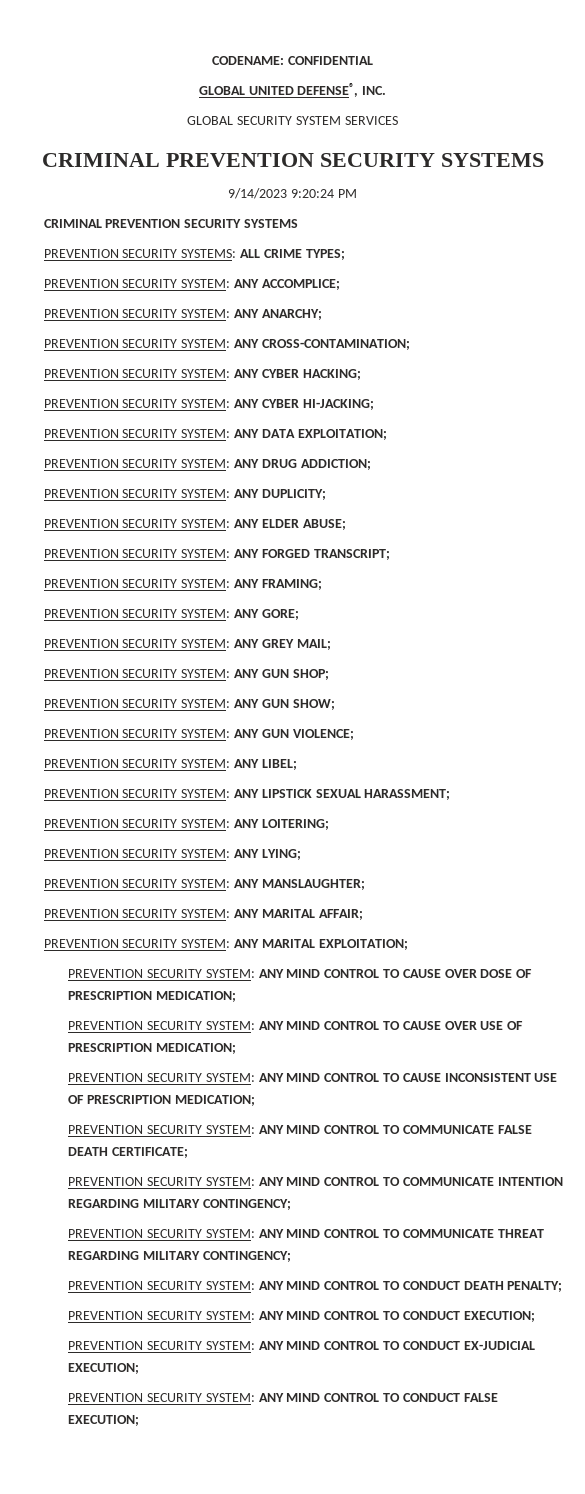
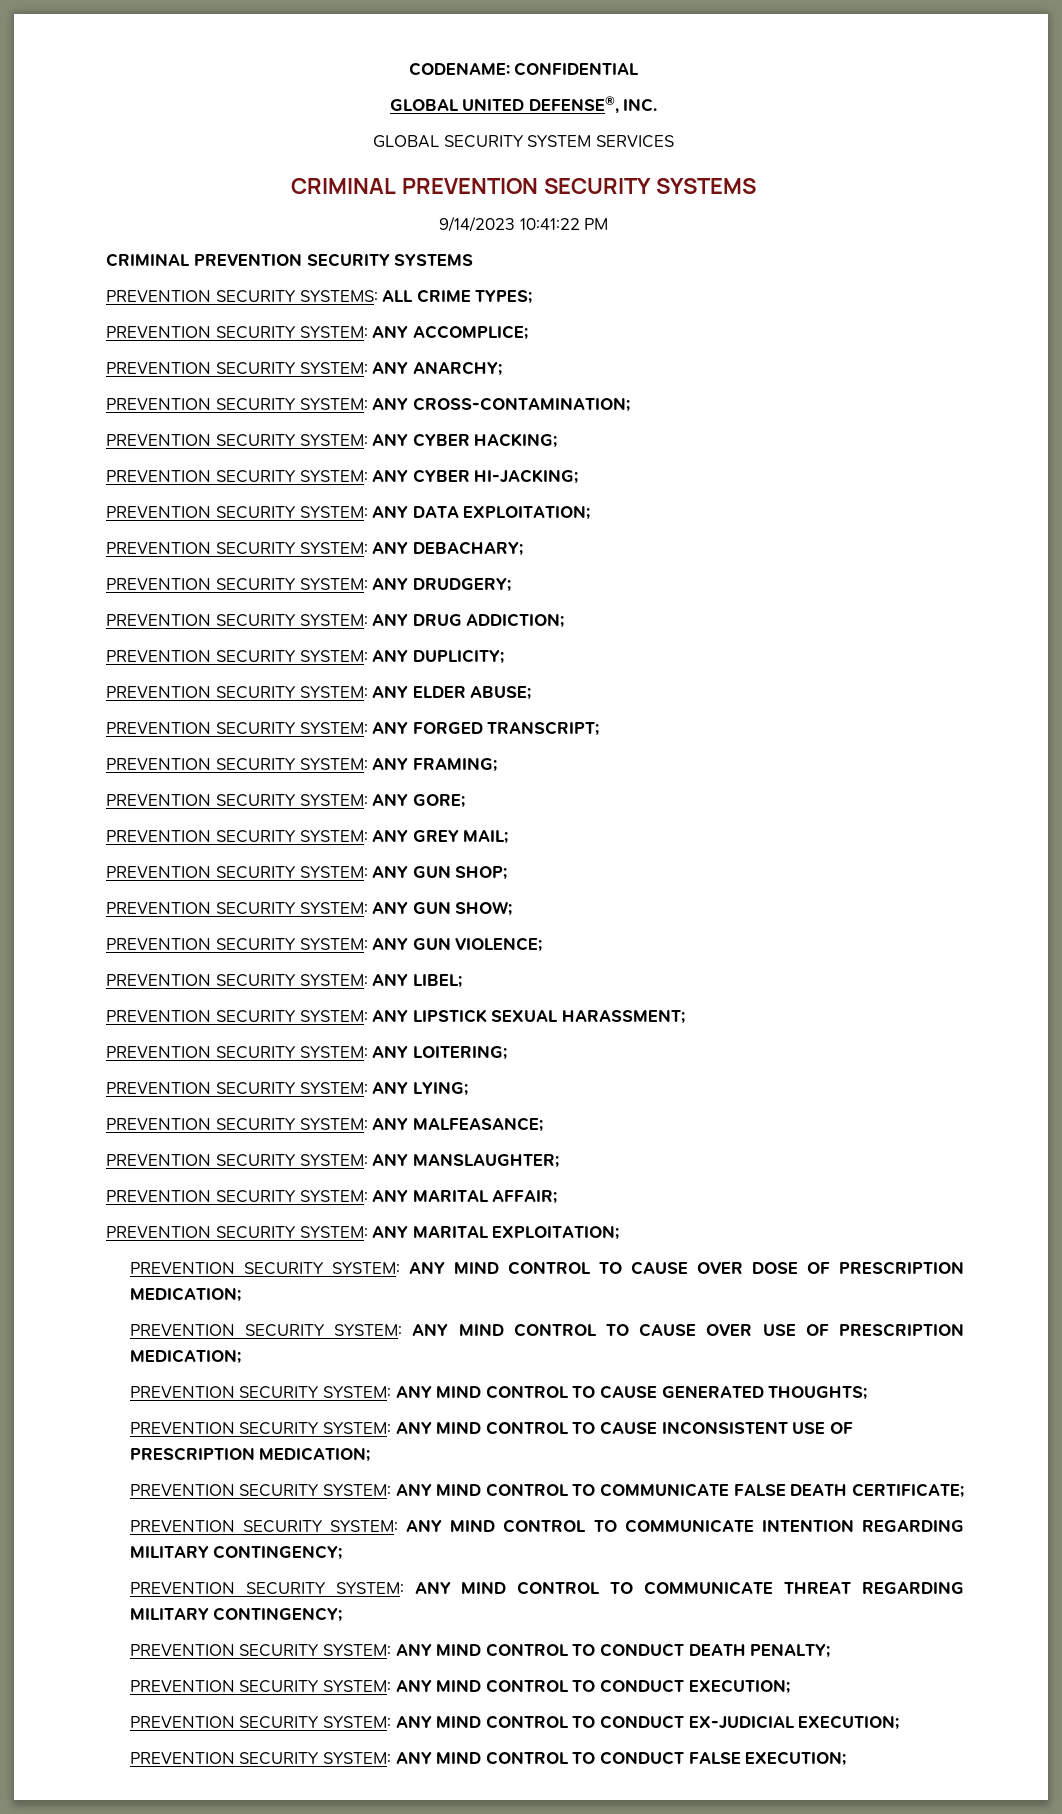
[291,189,334,198] 9:20:24 -> [519,218,580,230] 10:41:22
(387, 434) none -> [106,541,523,556] [106,577,511,592] // PREVENTION SECURITY SYSTEM: ANY DEBACHARY; // PREVENTION SECURITY SYSTEM: ANY DRUDGERY;
(301, 854) none -> [106,1117,543,1132] // PREVENTION SECURITY SYSTEM: ANY MALFEASANCE;
(237, 1048) none -> [129,1385,868,1400] // PREVENTION SECURITY SYSTEM: ANY MIND CONTROL TO CAUSE GENERATED THOUGHTS;

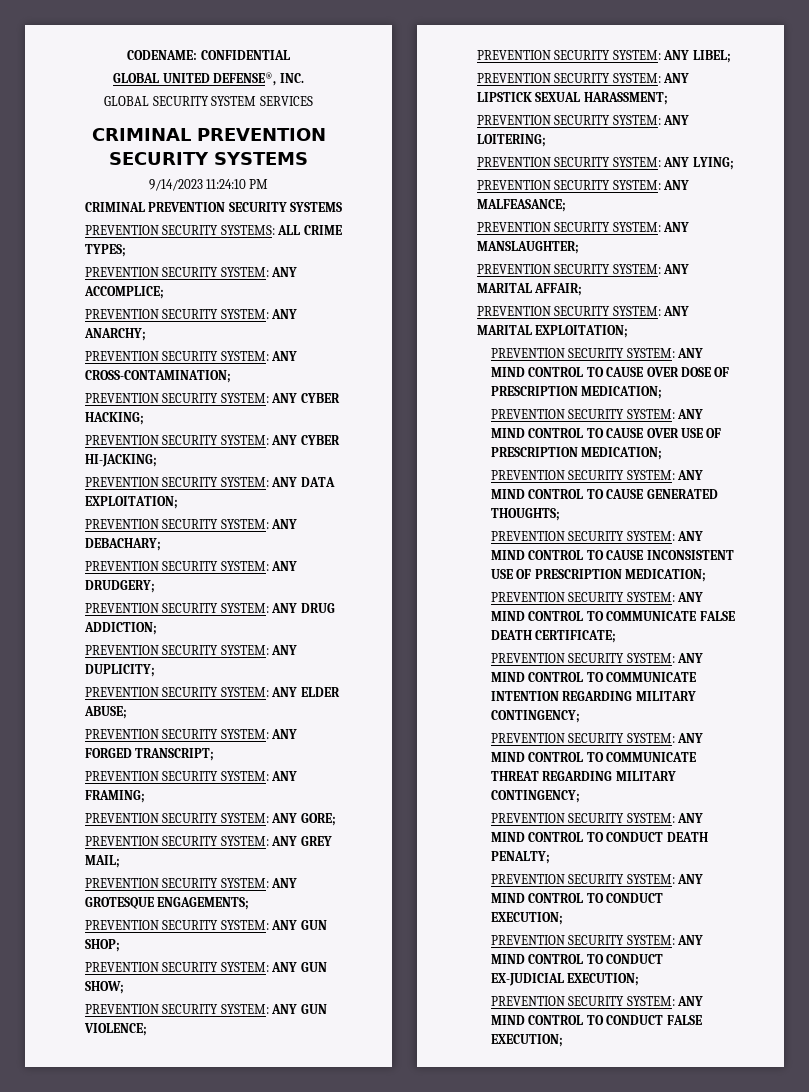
[519,218,580,230] 10:41:22 -> [206,179,246,189] 11:24:10
(509, 837) none -> [85,878,298,888] [85,897,250,910] // PREVENTION SECURITY SYSTEM: ANY GROTESQUE ENGAGEMENTS;

